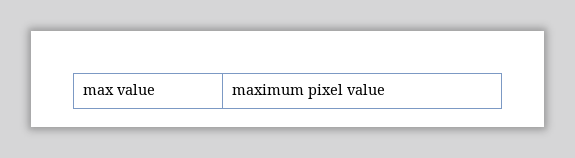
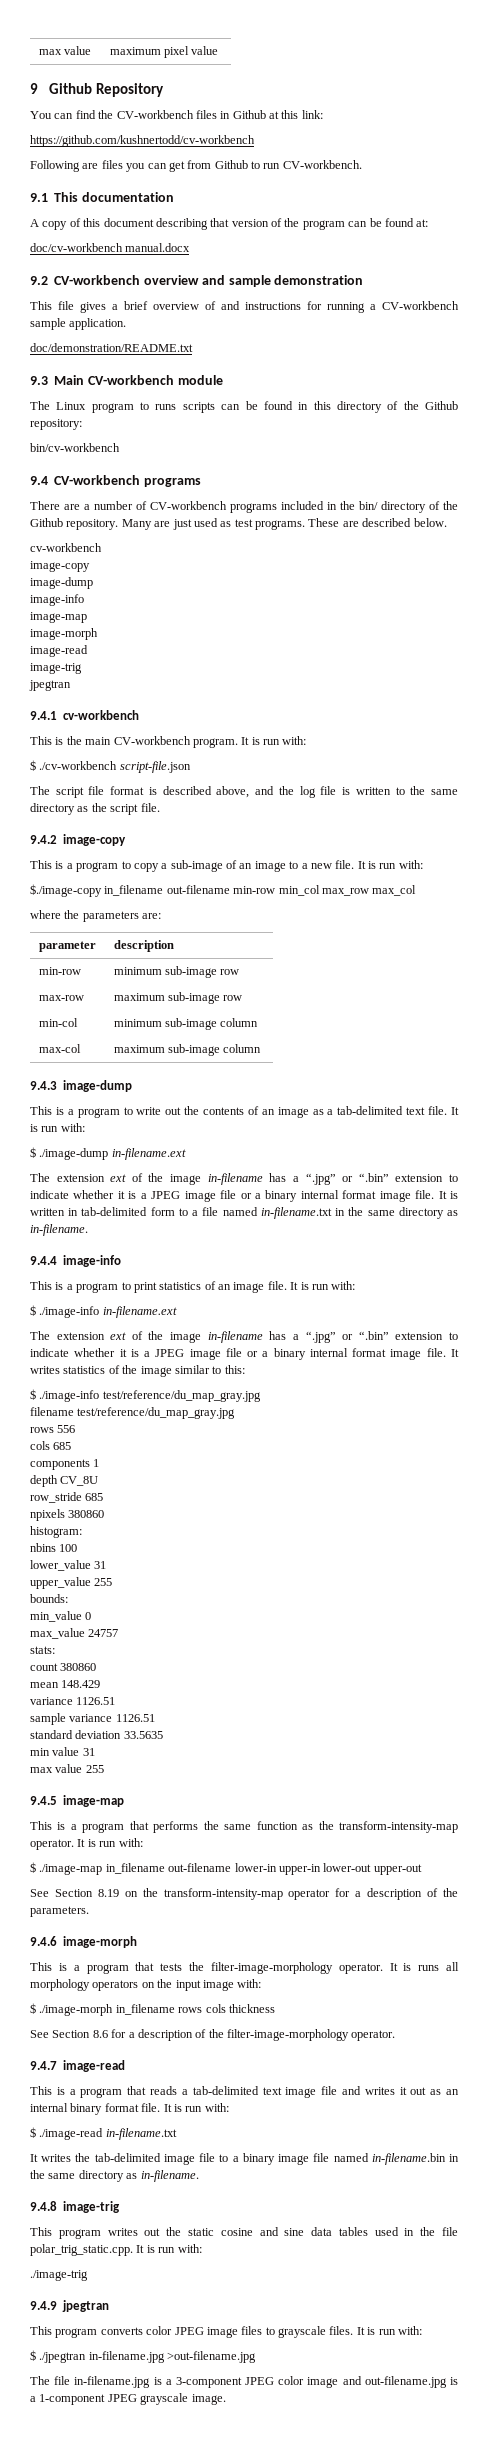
(386, 89) none -> [30,83,164,97] [30,110,323,119] [30,135,255,147] [30,160,362,172] [30,192,175,202] [30,218,429,230] [30,243,191,252] [30,275,364,287] [30,301,459,313] [30,318,127,330] [30,343,193,352] [30,375,223,385] [30,401,458,413] [30,419,82,430] [30,443,120,452] [30,475,202,487] [30,501,458,513] [30,518,447,530] [30,543,102,552] [30,561,90,572] [30,577,93,589] [30,594,84,606] [30,612,87,623] [30,628,98,640] [30,645,88,657] [30,663,82,674] [29,680,71,691] [30,710,140,720] [30,736,307,748] [30,760,191,773] [30,786,459,798] [30,803,160,815] [30,834,127,846] [30,860,423,872] [30,884,417,897] [30,910,162,922] [38,941,96,952] [113,940,174,952] [38,967,81,975] [113,966,240,978] [38,995,84,1001] [113,992,243,1004] [38,1018,78,1027] [113,1018,259,1030] [38,1044,81,1053] [113,1044,262,1056] [30,1080,133,1092] [30,1106,459,1118] [30,1123,85,1132] [30,1147,186,1160] [30,1173,459,1185] [30,1190,458,1202] [30,1207,458,1219] [30,1224,88,1236] [30,1255,122,1267] [30,1281,356,1293] [30,1305,177,1318] [30,1331,459,1343] [30,1348,459,1360] [30,1365,245,1377] [30,1389,261,1402] [30,1407,236,1419] [30,1425,76,1433] [30,1441,72,1450] [30,1459,100,1470] [30,1475,99,1487] [30,1492,104,1503] [30,1509,105,1521] [30,1526,82,1538] [30,1543,78,1552] [30,1560,107,1571] [30,1577,113,1589] [30,1594,68,1603] [30,1611,92,1622] [30,1628,119,1639] [30,1646,55,1654] [30,1663,97,1671] [30,1680,101,1688] [30,1697,116,1705] [30,1713,155,1725] [30,1730,163,1739] [30,1747,95,1756] [30,1764,104,1773] [30,1795,125,1807] [30,1821,458,1833] [30,1838,143,1850] [30,1862,422,1875] [30,1888,459,1900] [30,1906,89,1917] [30,1936,138,1948] [30,1962,459,1974] [30,1979,262,1991] [30,2003,275,2016] [30,2029,396,2041] [30,2060,126,2072] [30,2086,459,2098] [30,2103,229,2115] [30,2127,177,2140] [30,2153,459,2165] [30,2170,199,2182] [30,2201,121,2213] [30,2227,458,2239] [30,2244,202,2256] [30,2270,88,2281] [30,2300,110,2312] [30,2326,422,2338] [30,2350,257,2363] [30,2376,459,2388] [30,2393,226,2405] // 9 Github Repository // You can find the CV-workbench files in Github at this link: // https://github.com/kushnertodd/cv-workbench // Following are files you can get from Github to run CV-workbench. // 9.1 This documentation // A copy of this document describing that version of the program can be found at: // doc/cv-workbench manual.docx // 9.2 CV-workbench overview and sample demonstration // This file gives a brief overview of and instructions for running a CV-workbench sample application. // doc/demonstration/README.txt // 9.3 Main CV-workbench module // The Linux program to runs scripts can be found in this directory of the Github repository: // bin/cv-workbench // 9.4 CV-workbench programs // There are a number of CV-workbench programs included in the bin/ directory of the Github repository. Many are just used as test programs. These are described below. // cv-workbench // image-copy // image-dump // image-info // image-map // image-morph // image-read // image-trig // jpegtran // 9.4.1 cv-workbench // This is the main CV-workbench program. It is run with: // $ ./cv-workbench script-file.json // The script file format is described above, and the log file is written to the same directory as the script file. // 9.4.2 image-copy // This is a program to copy a sub-image of an image to a new file. It is run with: // $./image-copy in_filename out-filename min-row min_col max_row max_col // where the parameters are: // parameter | description // min-row | minimum sub-image row // max-row | maximum sub-image row // min-col | minimum sub-image column // max-col | maximum sub-image column // 9.4.3 image-dump // This is a program to write out the contents of an image as a tab-delimited text file. It is run with: // $ ./image-dump in-filename.ext // The extension ext of the image in-filename has a “.jpg” or “.bin” extension to indicate whether it is a JPEG image file or a binary internal format image file. It is written in tab-delimited form to a file named in-filename.txt in the same directory as in-filename. // 9.4.4 image-info // This is a program to print statistics of an image file. It is run with: // $ ./image-info in-filename.ext // The extension ext of the image in-filename has a “.jpg” or “.bin” extension to indicate whether it is a JPEG image file or a binary internal format image file. It writes statistics of the image similar to this: // $ ./image-info test/reference/du_map_gray.jpg // filename test/reference/du_map_gray.jpg // rows 556 // cols 685 // components 1 // depth CV_8U // row_stride 685 // npixels 380860 // histogram: // nbins 100 // lower_value 31 // upper_value 255 // bounds: // min_value 0 // max_value 24757 // stats: // count 380860 // mean 148.429 // variance 1126.51 // sample variance 1126.51 // standard deviation 33.5635 // min value 31 // max value 255 // 9.4.5 image-map // This is a program that performs the same function as the transform-intensity-map operator. It is run with: // $ ./image-map in_filename out-filename lower-in upper-in lower-out upper-out // See Section 8.19 on the transform-intensity-map operator for a description of the parameters. // 9.4.6 image-morph // This is a program that tests the filter-image-morphology operator. It is runs all morphology operators on the input image with: // $ ./image-morph in_filename rows cols thickness // See Section 8.6 for a description of the filter-image-morphology operator. // 9.4.7 image-read // This is a program that reads a tab-delimited text image file and writes it out as an internal binary format file. It is run with: // $ ./image-read in-filename.txt // It writes the tab-delimited image file to a binary image file named in-filename.bin in the same directory as in-filename. // 9.4.8 image-trig // This program writes out the static cosine and sine data tables used in the file polar_trig_static.cpp. It is run with: // ./image-trig // 9.4.9 jpegtran // This program converts color JPEG image files to grayscale files. It is run with: // $ ./jpegtran in-filename.jpg >out-filename.jpg // The file in-filename.jpg is a 3-component JPEG color image and out-filename.jpg is a 1-component JPEG grayscale image.

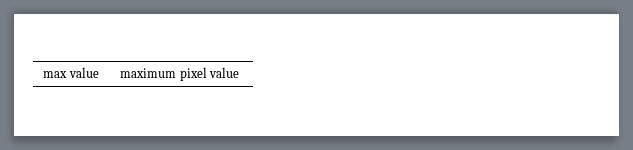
[30,83,164,97] [30,110,323,119] [30,135,255,147] [30,160,362,172] [30,192,175,202] [30,218,429,230] [30,243,191,252] [30,275,364,287] [30,301,459,313] [30,318,127,330] [30,343,193,352] [30,375,223,385] [30,401,458,413] [30,419,82,430] [30,443,120,452] [30,475,202,487] [30,501,458,513] [30,518,447,530] [30,543,102,552] [30,561,90,572] [30,577,93,589] [30,594,84,606] [30,612,87,623] [30,628,98,640] [30,645,88,657] [30,663,82,674] [29,680,71,691] [30,710,140,720] [30,736,307,748] [30,760,191,773] [30,786,459,798] [30,803,160,815] [30,834,127,846] [30,860,423,872] [30,884,417,897] [30,910,162,922] [38,941,96,952] [113,940,174,952] [38,967,81,975] [113,966,240,978] [38,995,84,1001] [113,992,243,1004] [38,1018,78,1027] [113,1018,259,1030] [38,1044,81,1053] [113,1044,262,1056] [30,1080,133,1092] [30,1106,459,1118] [30,1123,85,1132] [30,1147,186,1160] [30,1173,459,1185] [30,1190,458,1202] [30,1207,458,1219] [30,1224,88,1236] [30,1255,122,1267] [30,1281,356,1293] [30,1305,177,1318] [30,1331,459,1343] [30,1348,459,1360] [30,1365,245,1377] [30,1389,261,1402] [30,1407,236,1419] [30,1425,76,1433] [30,1441,72,1450] [30,1459,100,1470] [30,1475,99,1487] [30,1492,104,1503] [30,1509,105,1521] [30,1526,82,1538] [30,1543,78,1552] [30,1560,107,1571] [30,1577,113,1589] [30,1594,68,1603] [30,1611,92,1622] [30,1628,119,1639] [30,1646,55,1654] [30,1663,97,1671] [30,1680,101,1688] [30,1697,116,1705] [30,1713,155,1725] [30,1730,163,1739] [30,1747,95,1756] [30,1764,104,1773] [30,1795,125,1807] [30,1821,458,1833] [30,1838,143,1850] [30,1862,422,1875] [30,1888,459,1900] [30,1906,89,1917] [30,1936,138,1948] [30,1962,459,1974] [30,1979,262,1991] [30,2003,275,2016] [30,2029,396,2041] [30,2060,126,2072] [30,2086,459,2098] [30,2103,229,2115] [30,2127,177,2140] [30,2153,459,2165] [30,2170,199,2182] [30,2201,121,2213] [30,2227,458,2239] [30,2244,202,2256] [30,2270,88,2281] [30,2300,110,2312] [30,2326,422,2338] [30,2350,257,2363] [30,2376,459,2388] [30,2393,226,2405] // 9 Github Repository // You can find the CV-workbench files in Github at this link: // https://github.com/kushnertodd/cv-workbench // Following are files you can get from Github to run CV-workbench. // 9.1 This documentation // A copy of this document describing that version of the program can be found at: // doc/cv-workbench manual.docx // 9.2 CV-workbench overview and sample demonstration // This file gives a brief overview of and instructions for running a CV-workbench sample application. // doc/demonstration/README.txt // 9.3 Main CV-workbench module // The Linux program to runs scripts can be found in this directory of the Github repository: // bin/cv-workbench // 9.4 CV-workbench programs // There are a number of CV-workbench programs included in the bin/ directory of the Github repository. Many are just used as test programs. These are described below. // cv-workbench // image-copy // image-dump // image-info // image-map // image-morph // image-read // image-trig // jpegtran // 9.4.1 cv-workbench // This is the main CV-workbench program. It is run with: // $ ./cv-workbench script-file.json // The script file format is described above, and the log file is written to the same directory as the script file. // 9.4.2 image-copy // This is a program to copy a sub-image of an image to a new file. It is run with: // $./image-copy in_filename out-filename min-row min_col max_row max_col // where the parameters are: // parameter | description // min-row | minimum sub-image row // max-row | maximum sub-image row // min-col | minimum sub-image column // max-col | maximum sub-image column // 9.4.3 image-dump // This is a program to write out the contents of an image as a tab-delimited text file. It is run with: // $ ./image-dump in-filename.ext // The extension ext of the image in-filename has a “.jpg” or “.bin” extension to indicate whether it is a JPEG image file or a binary internal format image file. It is written in tab-delimited form to a file named in-filename.txt in the same directory as in-filename. // 9.4.4 image-info // This is a program to print statistics of an image file. It is run with: // $ ./image-info in-filename.ext // The extension ext of the image in-filename has a “.jpg” or “.bin” extension to indicate whether it is a JPEG image file or a binary internal format image file. It writes statistics of the image similar to this: // $ ./image-info test/reference/du_map_gray.jpg // filename test/reference/du_map_gray.jpg // rows 556 // cols 685 // components 1 // depth CV_8U // row_stride 685 // npixels 380860 // histogram: // nbins 100 // lower_value 31 // upper_value 255 // bounds: // min_value 0 // max_value 24757 // stats: // count 380860 // mean 148.429 // variance 1126.51 // sample variance 1126.51 // standard deviation 33.5635 // min value 31 // max value 255 // 9.4.5 image-map // This is a program that performs the same function as the transform-intensity-map operator. It is run with: // $ ./image-map in_filename out-filename lower-in upper-in lower-out upper-out // See Section 8.19 on the transform-intensity-map operator for a description of the parameters. // 9.4.6 image-morph // This is a program that tests the filter-image-morphology operator. It is runs all morphology operators on the input image with: // $ ./image-morph in_filename rows cols thickness // See Section 8.6 for a description of the filter-image-morphology operator. // 9.4.7 image-read // This is a program that reads a tab-delimited text image file and writes it out as an internal binary format file. It is run with: // $ ./image-read in-filename.txt // It writes the tab-delimited image file to a binary image file named in-filename.bin in the same directory as in-filename. // 9.4.8 image-trig // This program writes out the static cosine and sine data tables used in the file polar_trig_static.cpp. It is run with: // ./image-trig // 9.4.9 jpegtran // This program converts color JPEG image files to grayscale files. It is run with: // $ ./jpegtran in-filename.jpg >out-filename.jpg // The file in-filename.jpg is a 3-component JPEG color image and out-filename.jpg is a 1-component JPEG grayscale image. -> (240, 72) none

